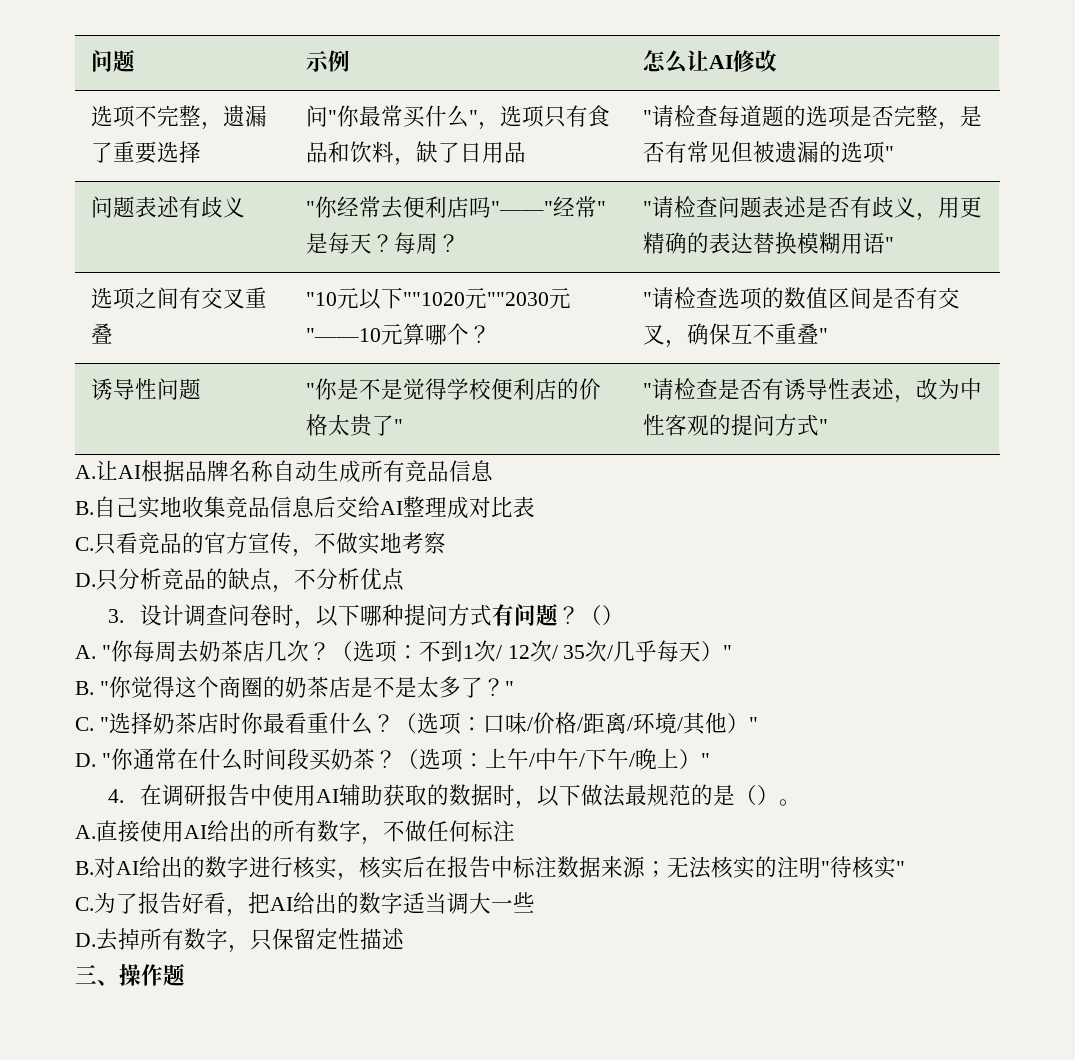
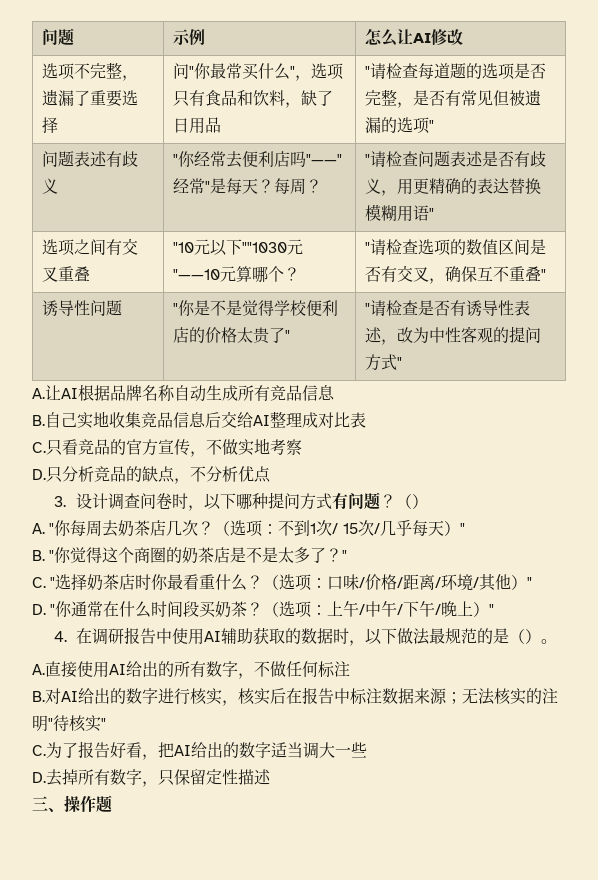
[402,287,549,309] ""1020元""2030 -> [242,242,288,253] ""1030
[507,640,586,662] 12次/ 35 -> [342,523,358,534] 15

